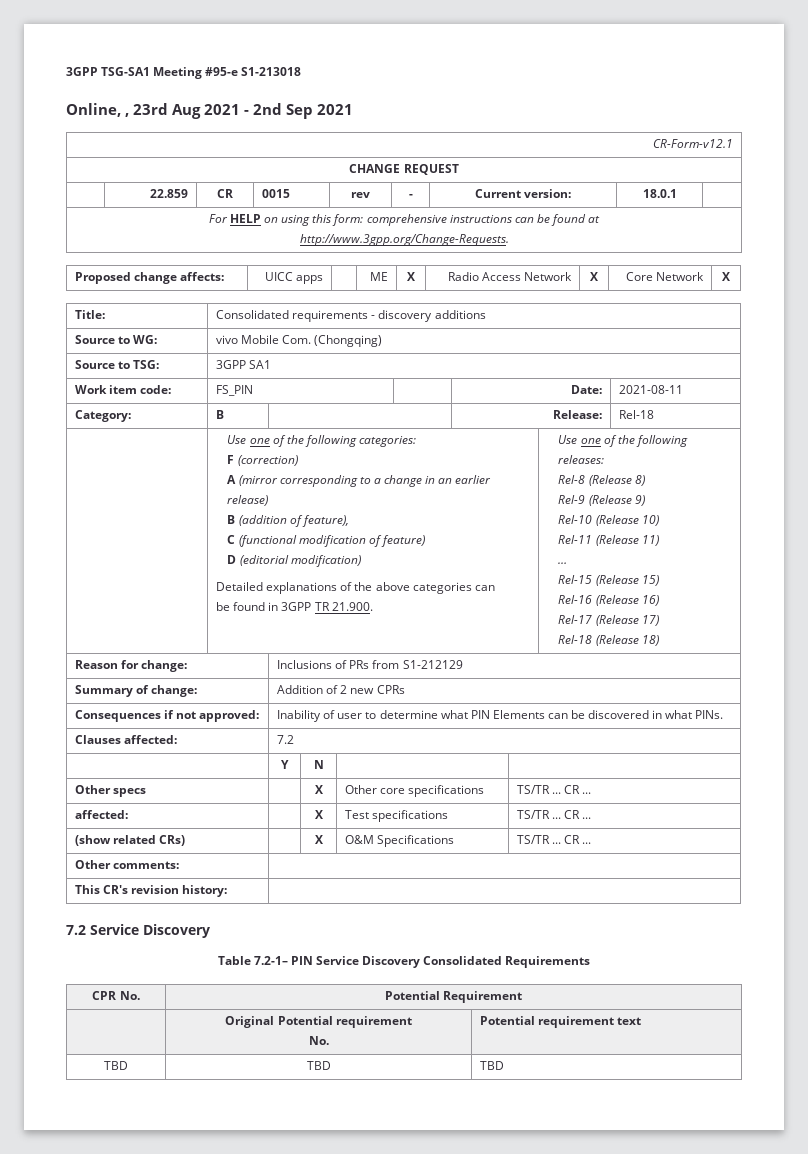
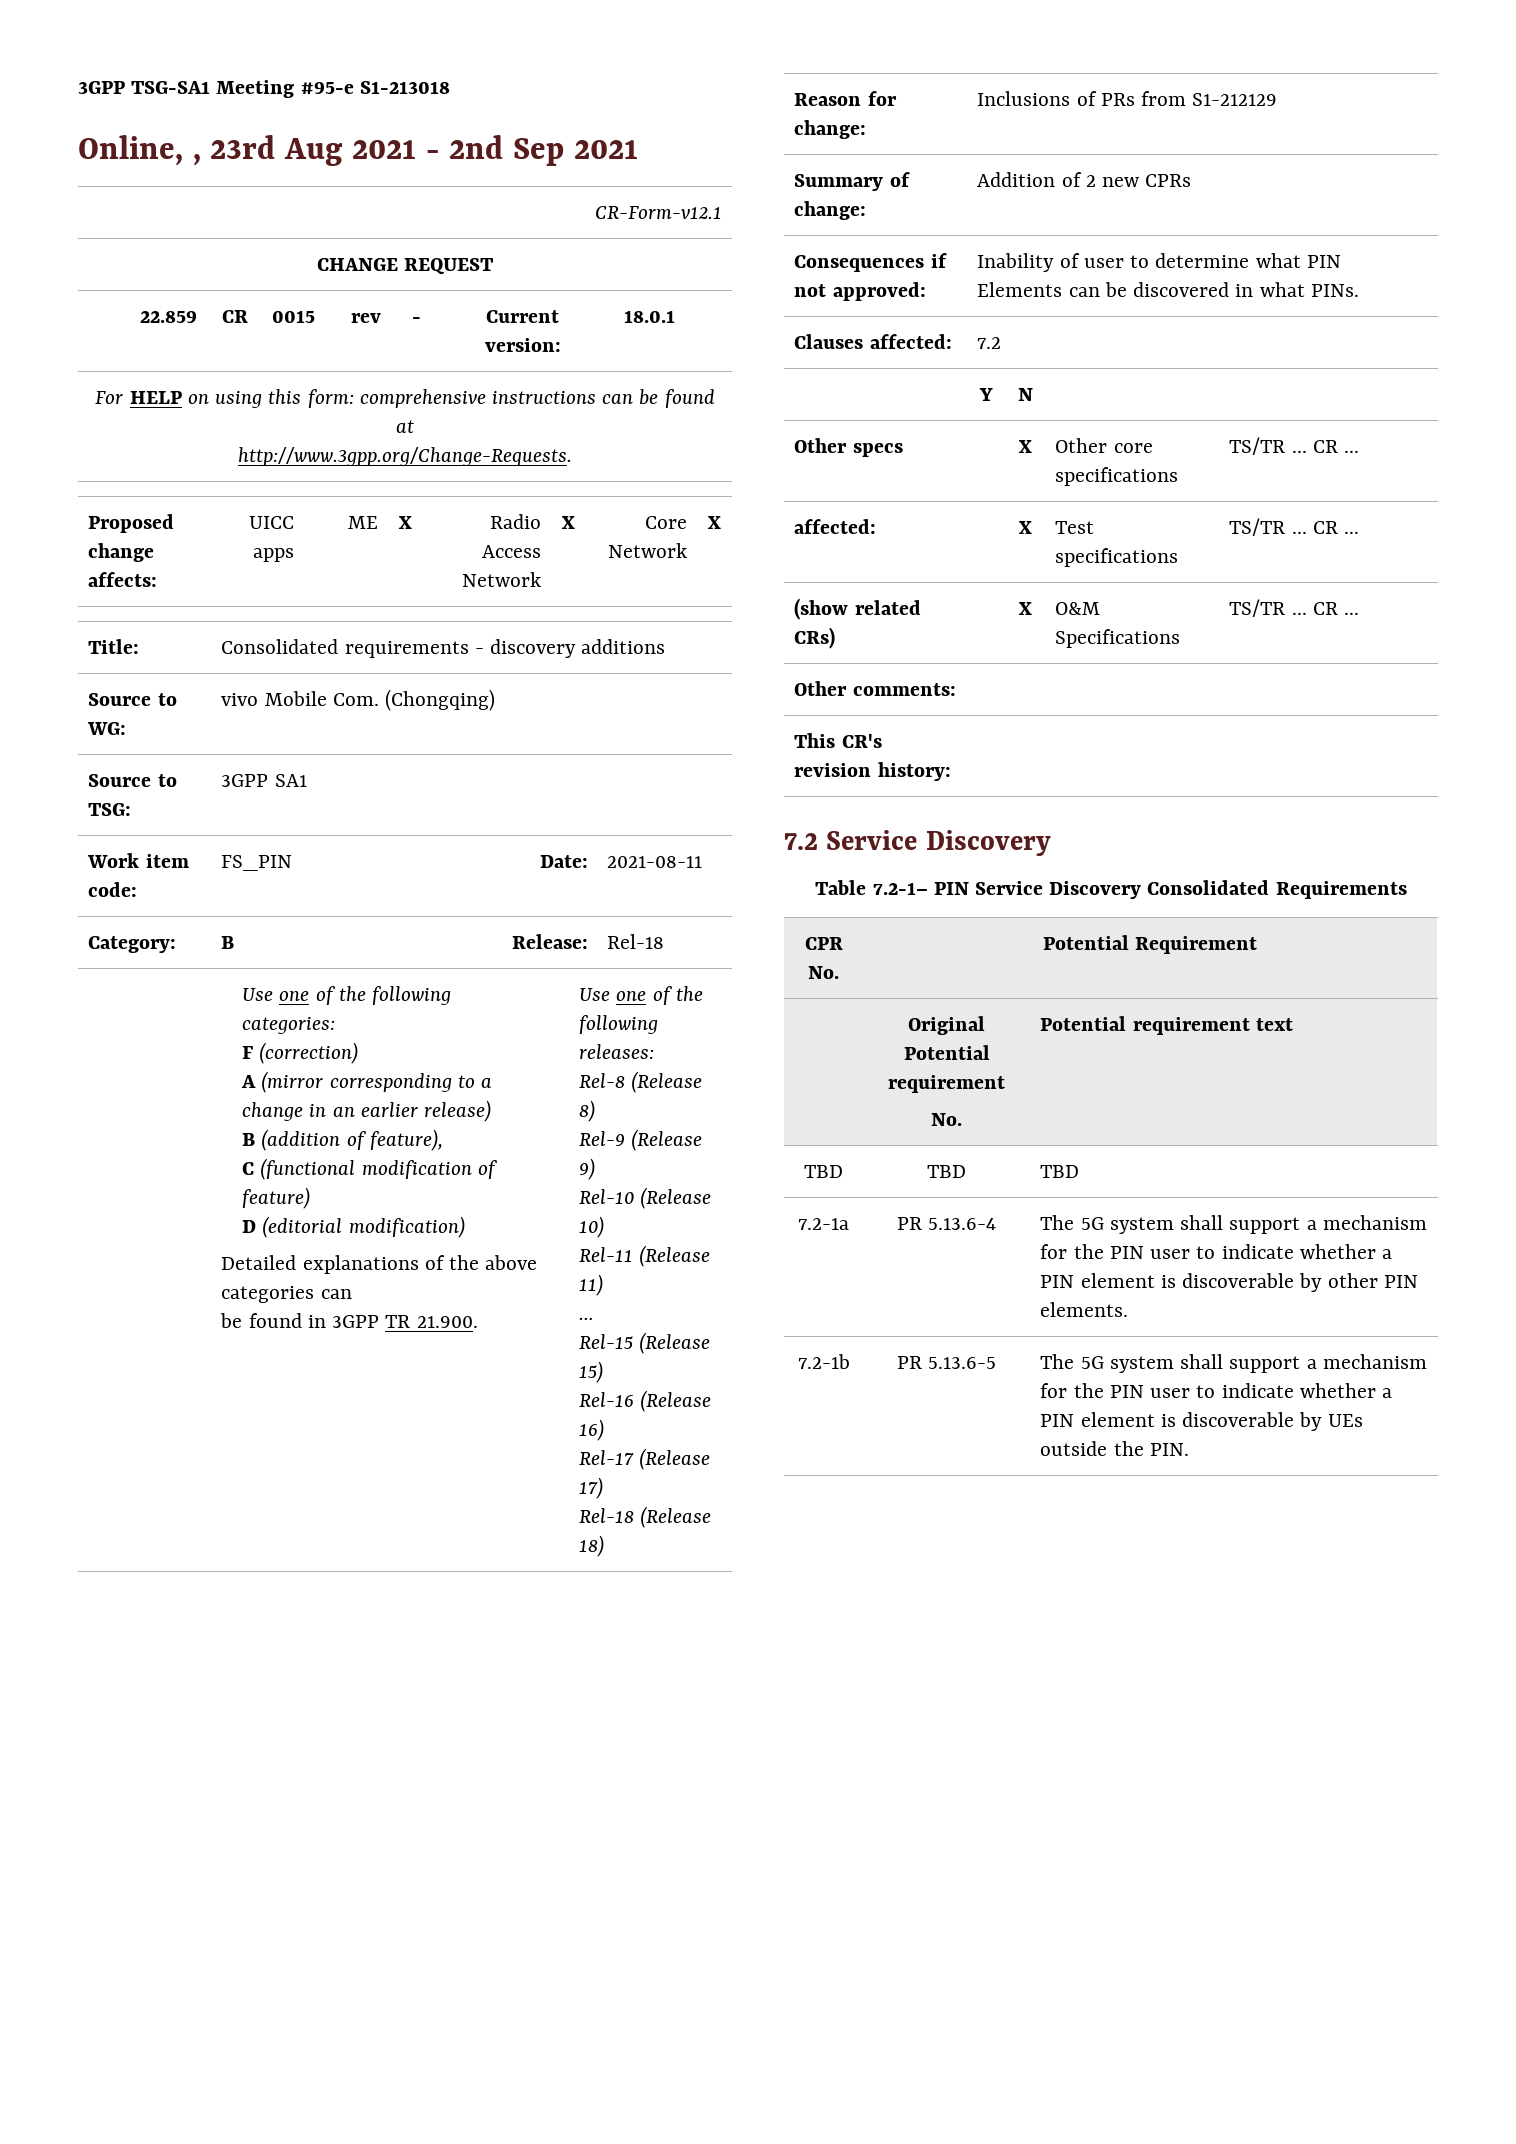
(505, 1065) none -> [798,1218,849,1230] [896,1217,997,1230] [1040,1215,1427,1234] [1040,1244,1392,1259] [1040,1273,1418,1292] [1040,1302,1129,1317] [797,1354,850,1369] [896,1356,997,1369] [1040,1354,1427,1373] [1040,1383,1392,1398] [1040,1412,1363,1431] [1040,1441,1189,1456] // 7.2-1a | PR 5.13.6-4 | The 5G system shall support a mechanism for the PIN user to indicate whether a PIN element is discoverable by other PIN elements. // 7.2-1b | PR 5.13.6-5 | The 5G system shall support a mechanism for the PIN user to indicate whether a PIN element is discoverable by UEs outside the PIN.

